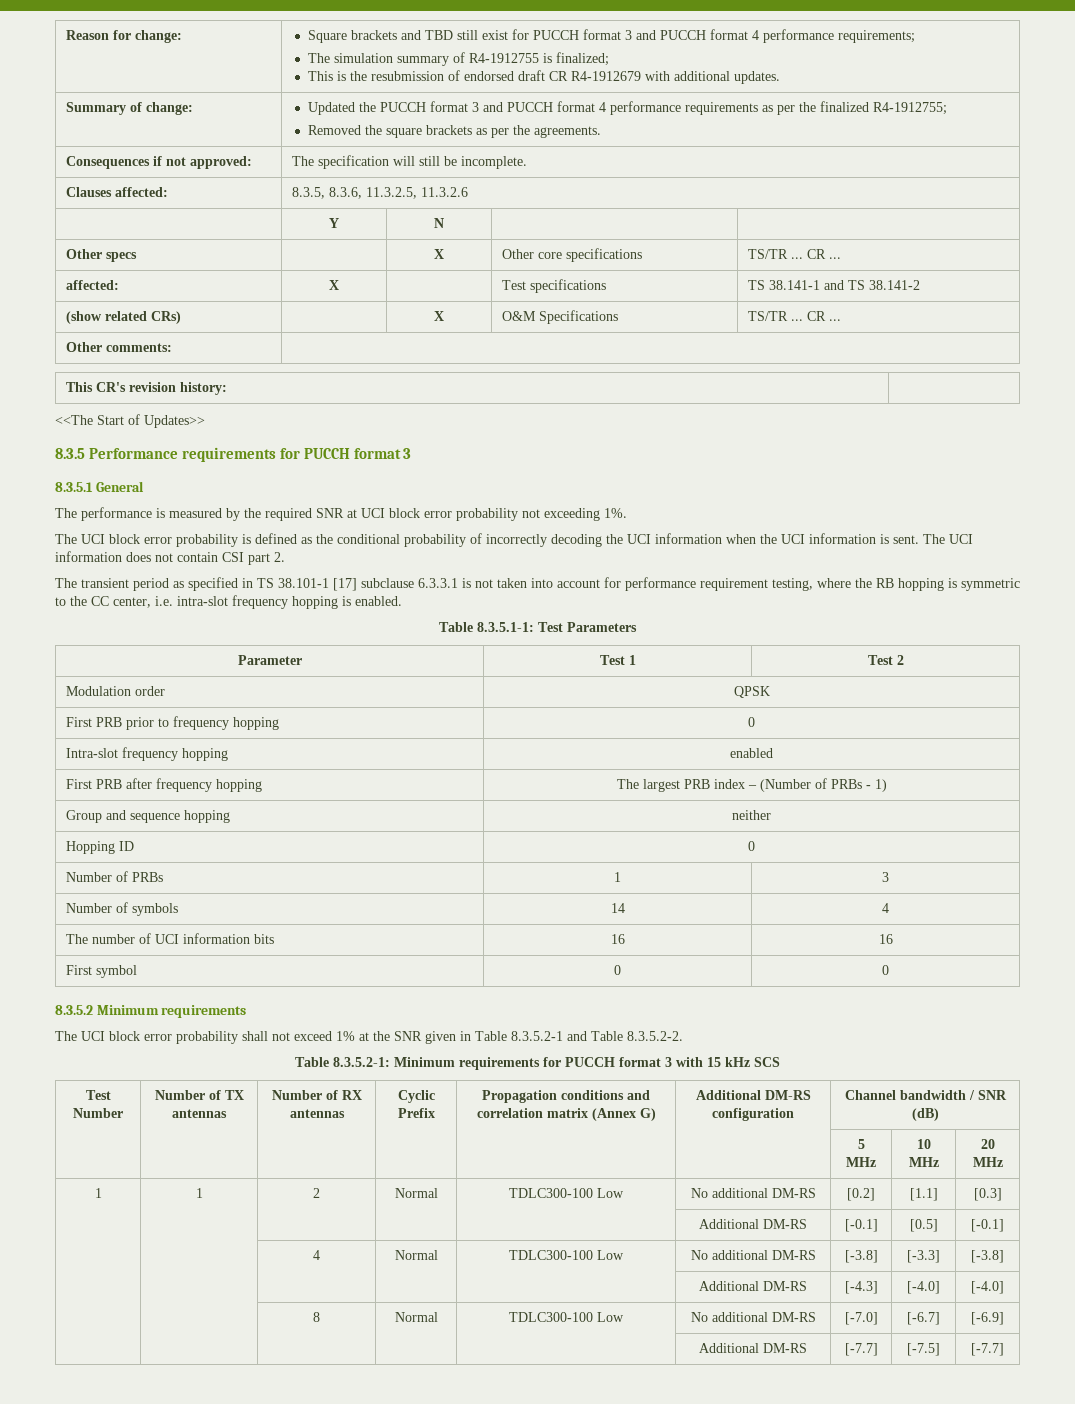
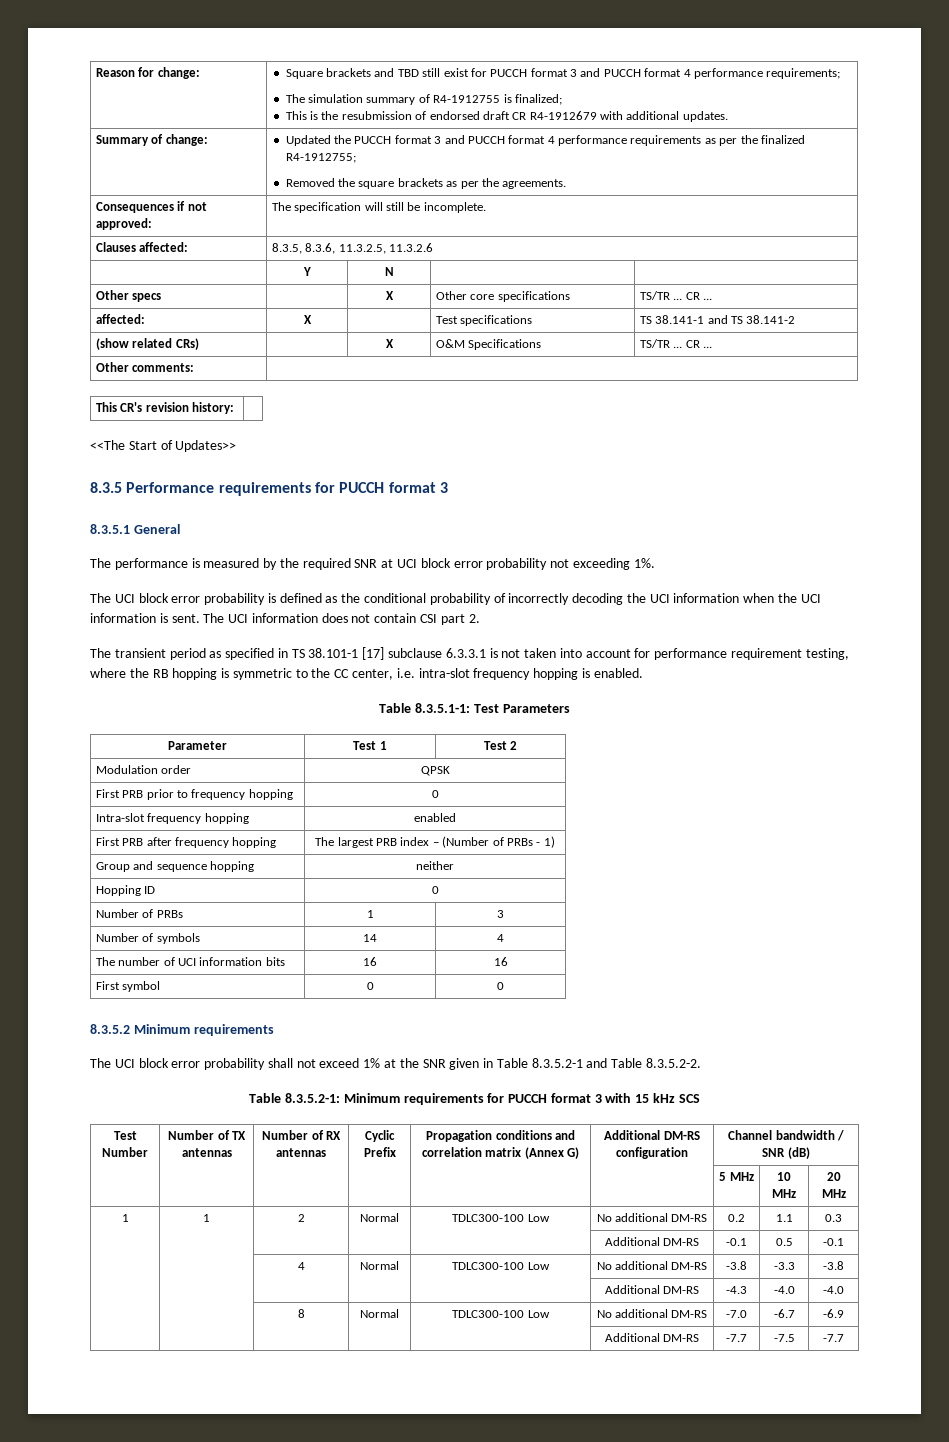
[847,1188,875,1201] [909,1188,938,1201] [973,1188,1002,1201] [699,1219,807,1229] [844,1219,878,1232] [909,1219,938,1232] [971,1219,1004,1232] [0.2] | [1.1] | [0.3] // | | | | | Additional DM-RS | [-0.1] | [0.5] | [-0.1] -> [728,1214,745,1222] [775,1214,793,1222] [825,1214,842,1222] [604,1237,700,1246] [726,1238,747,1246] [775,1238,793,1246] [823,1238,844,1246] 0.2 | 1.1 | 0.3 // | | | | | Additional DM-RS | -0.1 | 0.5 | -0.1
[844,1250,878,1263] [907,1250,940,1263] [971,1250,1004,1263] [699,1281,807,1291] [844,1281,878,1294] [907,1281,940,1294] [971,1281,1004,1294] [-3.8] | [-3.3] | [-3.8] // | | | | | Additional DM-RS | [-4.3] | [-4.0] | [-4.0] -> [726,1261,747,1270] [773,1262,795,1270] [823,1261,844,1270] [604,1285,700,1294] [726,1286,747,1294] [773,1286,795,1294] [823,1286,844,1294] -3.8 | -3.3 | -3.8 // | | | | | Additional DM-RS | -4.3 | -4.0 | -4.0
[844,1312,878,1325] [907,1312,940,1325] [971,1312,1004,1325] [699,1343,807,1353] [844,1343,878,1356] [907,1343,940,1356] [971,1343,1004,1356] [-7.0] | [-6.7] | [-6.9] // | | | | | Additional DM-RS | [-7.7] | [-7.5] | [-7.7] -> [726,1310,747,1318] [773,1309,795,1318] [823,1309,844,1318] [604,1333,700,1342] [726,1334,747,1342] [773,1334,795,1342] [823,1334,844,1342] -7.0 | -6.7 | -6.9 // | | | | | Additional DM-RS | -7.7 | -7.5 | -7.7

